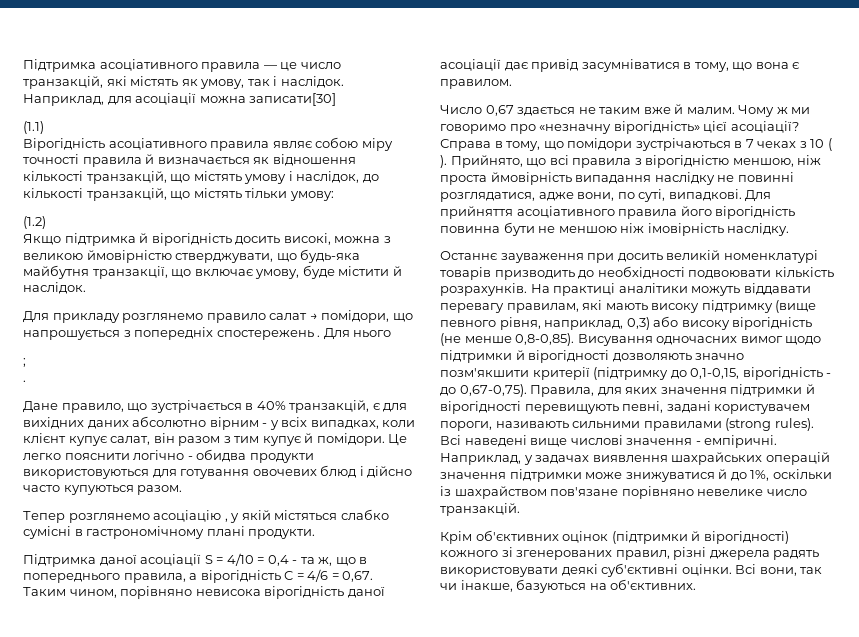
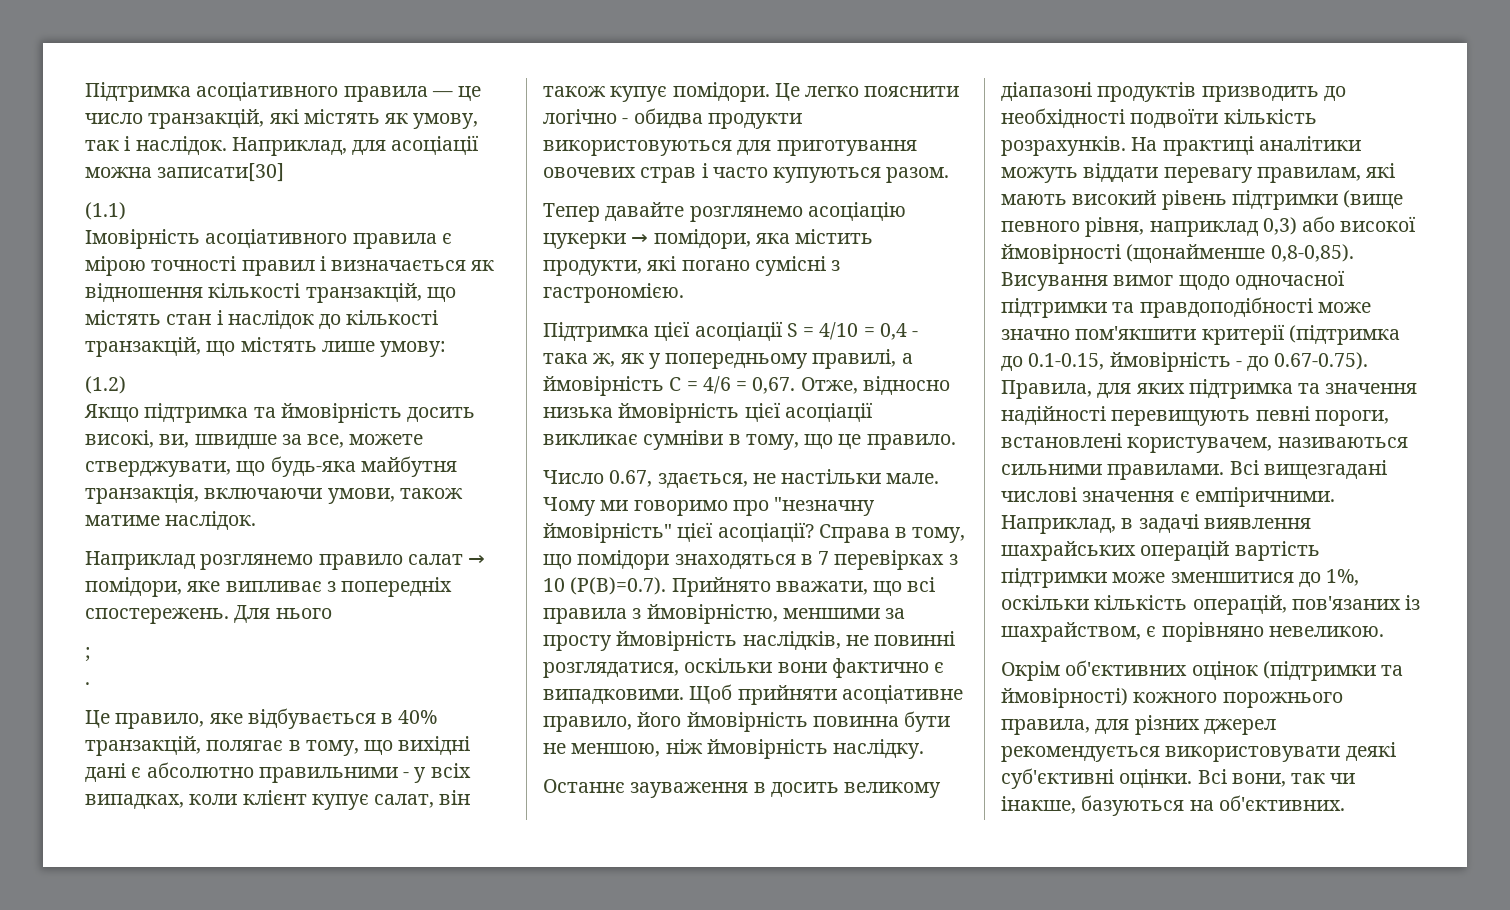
[23,137,393,151] [23,154,155,167] Вірогідність асоціативного правила являє собою міру точності правила й -> [85,229,452,249] [85,256,326,276] Імовірність асоціативного правила є мірою точності правил і
[244,171,360,184] умову і наслідок, -> [166,310,314,329] стан і наслідок
[245,188,288,199] тільки -> [321,341,375,352] лише
[139,233,391,246] [23,249,361,263] [23,265,402,279] й вірогідність досить високі, можна з великою ймовірністю стверджувати, що будь-яка майбутня транзакції, що включає умову, буде містити й -> [253,403,476,423] [85,430,424,449] [85,456,457,477] [85,484,463,504] [85,515,160,526] та ймовірність досить високі, ви, швидше за все, можете стверджувати, що будь-яка майбутня транзакція, включаючи умови, також матиме
[23,311,120,323] Для прикладу -> [85,551,195,570] Наприклад
[392,313,413,322] [23,327,392,340] [23,358,26,367] [23,380,26,382] [23,400,408,413] [23,416,259,430] що напрошується з попередніх спостережень . Для нього // ; // . // Дане правило, що зустрічається в 40% транзакцій, є для вихідних даних абсолютно вірним -> [187,577,453,597] [85,605,332,624] [85,647,91,662] [85,682,90,685] [85,708,438,729] [85,736,471,756] [85,762,398,783] яке випливає з попередніх спостережень. Для нього // ; // . // Це правило, яке відбувається в 40% транзакцій, полягає в тому, що вихідні дані є абсолютно правильними
[178,433,314,446] разом з тим купує й -> [543,86,668,102] також купує
[180,465,413,479] готування овочевих блюд і дійсно -> [776,140,917,156] [543,163,708,183] приготування овочевих страв і
(65, 517) none -> [605,202,685,221] давайте
[224,509,389,523] [23,526,316,539] [23,554,137,567] , у якій містяться слабко сумісні в гастрономічному плані продукти. // Підтримка даної -> [543,229,874,249] [543,256,841,276] [543,283,684,303] [543,321,690,342] цукерки → помідори, яка містить продукти, які погано сумісні з гастрономією. // Підтримка цієї
[300,557,368,566] [23,570,281,583] та ж, що в попереднього правила, а вірогідність -> [543,349,913,369] [543,376,664,396] така ж, як у попередньому правилі, а ймовірність
[23,586,385,599] [440,59,801,72] [440,79,512,89] [440,104,788,117] Таким чином, порівняно невисока вірогідність даної асоціації дає привід засумніватися в тому, що вона є правилом. // Число 0,67 здається не таким вже й малим. Чому ж -> [800,376,950,395] [543,402,872,423] [543,430,956,450] [543,469,940,488] [543,497,596,516] Отже, відносно низька ймовірність цієї асоціації викликає сумніви в тому, що це правило. // Число 0.67, здається, не настільки мале. Чому
[539,121,700,134] «незначну вірогідність» -> [774,497,876,516] [543,523,672,543] "незначну ймовірність"
[635,138,731,151] зустрічаються -> [674,554,796,569] знаходяться
[757,141,797,148] чеках -> [834,550,945,570] перевірках
[827,138,832,151] [440,155,523,168] ( ). Прийнято, -> [570,577,868,597] (Р(В)=0.7). Прийнято вважати,
[645,155,822,168] [440,172,794,185] [440,189,772,202] [440,206,796,219] [440,222,790,236] [440,250,818,263] [440,267,491,280] вірогідністю меншою, ніж проста ймовірність випадання наслідку не повинні розглядатися, адже вони, по суті, випадкові. Для прийняття асоціативного правила його вірогідність повинна бути не меншою ніж імовірність наслідку. // Останнє зауваження при досить великій номенклатурі товарів -> [646,604,906,624] [543,631,956,651] [543,658,945,678] [543,684,963,705] [543,711,951,732] [543,739,925,759] [543,779,942,798] [1001,82,1197,102] ймовірністю, меншими за просту ймовірність наслідків, не повинні розглядатися, оскільки вони фактично є випадковими. Щоб прийняти асоціативне правило, його ймовірність повинна бути не меншою, ніж ймовірність наслідку. // Останнє зауваження в досить великому діапазоні продуктів
[688,270,772,279] подвоювати -> [1130,108,1219,128] подвоїти
[743,283,811,295] віддавати -> [1083,163,1159,182] віддати
[651,300,773,313] високу підтримку -> [1072,190,1338,210] високий рівень підтримки
[544,320,624,330] наприклад, -> [1149,221,1258,237] наприклад
[681,317,813,330] [440,333,512,346] високу вірогідність (не менше -> [1340,216,1416,232] [1001,244,1266,264] високої ймовірності (щонайменше
[656,336,738,345] одночасних -> (1108, 281) none
[440,350,745,363] [440,367,823,380] підтримки й вірогідності дозволяють значно позм'якшити критерії (підтримку до 0,1-0,15, вірогідність -> [1234,270,1344,290] [1001,297,1371,318] [1001,324,1400,345] [1001,352,1231,372] одночасної підтримки та правдоподібності може значно пом'якшити критерії (підтримка до 0.1-0.15, ймовірність
[459,384,527,397] 0,67-0,75). -> [1274,352,1369,370] 0.67-0.75).
[660,384,815,397] [440,401,811,414] [440,418,814,431] [440,435,778,448] [440,453,590,465] значення підтримки й вірогідності перевищують певні, задані користувачем пороги, називають сильними правилами (strong rules). Всі наведені вище числові значення - емпіричні. Наприклад, у задачах -> [1188,379,1418,399] [1001,406,1389,426] [1001,433,1408,453] [1001,460,1387,480] [1001,487,1335,507] [1001,514,1199,534] підтримка та значення надійності перевищують певні пороги, встановлені користувачем, називаються сильними правилами. Всі вищезгадані числові значення є емпіричними. Наприклад, в задачі
[440,472,506,479] значення -> [1234,541,1320,561] вартість
[625,469,728,482] знижуватися й -> [1170,572,1294,583] зменшитися
[440,486,807,499] [440,503,520,516] [440,530,789,544] [440,547,820,560] із шахрайством пов'язане порівняно невелике число транзакцій. // Крім об'єктивних оцінок (підтримки й вірогідності) кожного зі згенерованих правил, різні джерела радять -> [1094,595,1421,615] [1001,622,1384,642] [1001,660,1404,681] [1001,688,1343,708] [1001,715,1276,735] [1001,746,1160,762] кількість операцій, пов'язаних із шахрайством, є порівняно невеликою. // Окрім об'єктивних оцінок (підтримки та ймовірності) кожного порожнього правила, для різних джерел рекомендується

